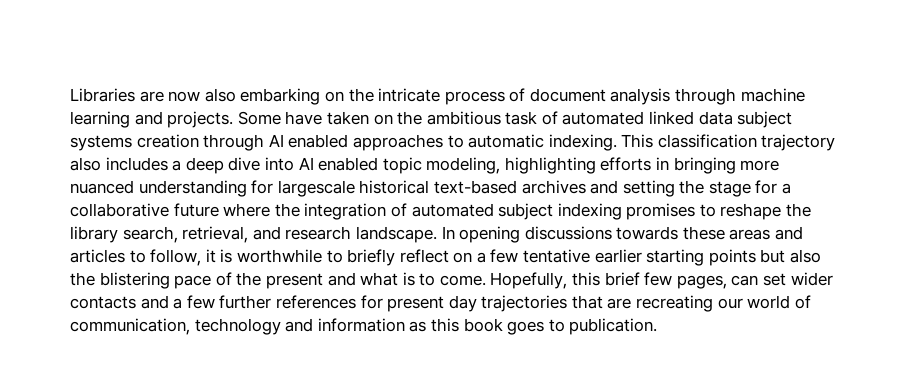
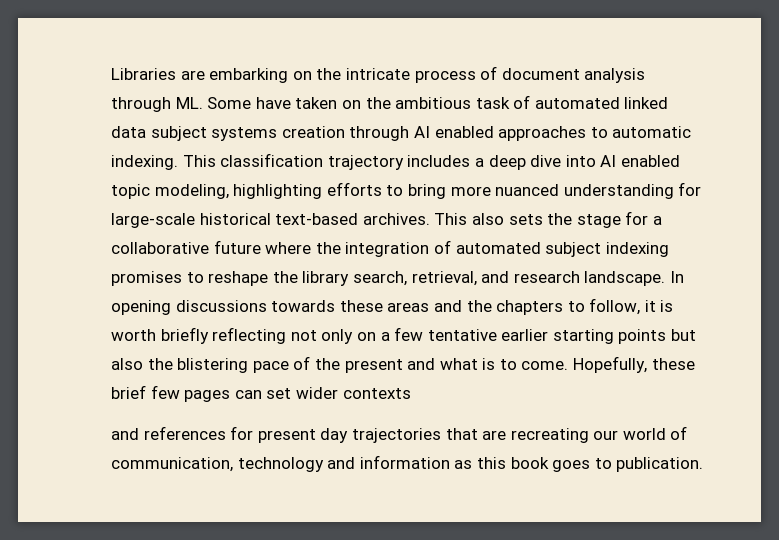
[168,88,236,102] now also -> (205, 75) none
[740,88,805,102] [70,111,234,128] machine learning and projects. -> [175,97,203,109] ML.
[70,157,101,171] also -> (404, 162) none
[656,157,736,174] in bringing -> [386,184,446,199] to bring
[277,180,355,197] largescale -> [111,213,195,228] large-scale
[521,180,675,197] archives and setting -> [362,213,543,225] archives. This also sets
[70,249,125,263] articles -> [466,300,564,315] the chapters
[236,249,449,266] worthwhile to briefly reflect -> [111,327,354,344] worth briefly reflecting not only
[572,272,601,286] this -> [651,358,695,370] these
[676,275,727,289] pages, -> [184,390,231,402] pages
[70,295,272,309] contacts and a few further -> [342,388,411,399] [111,428,139,440] contexts // and

